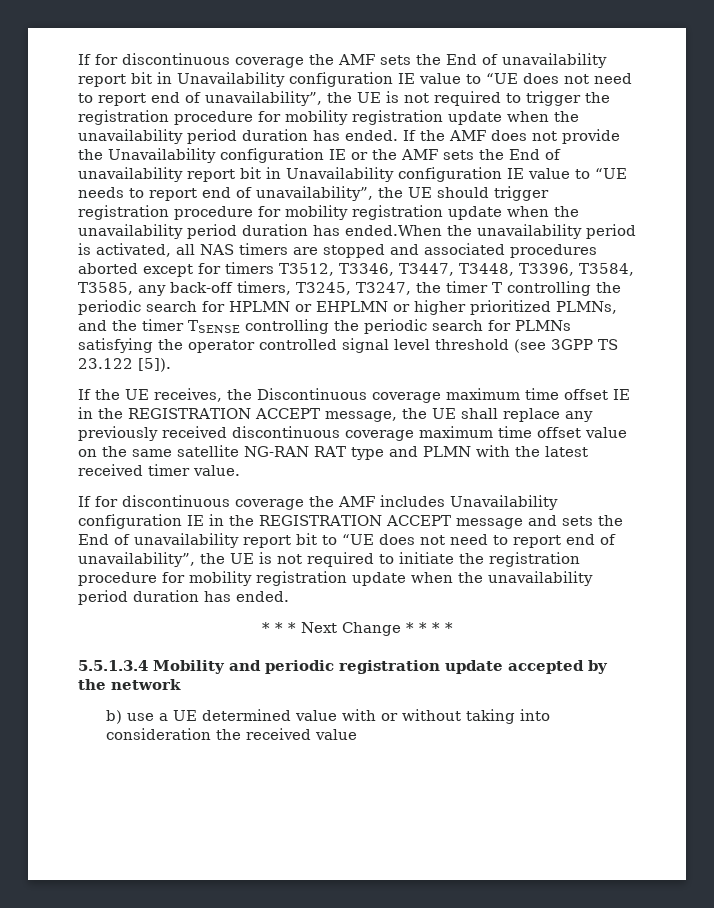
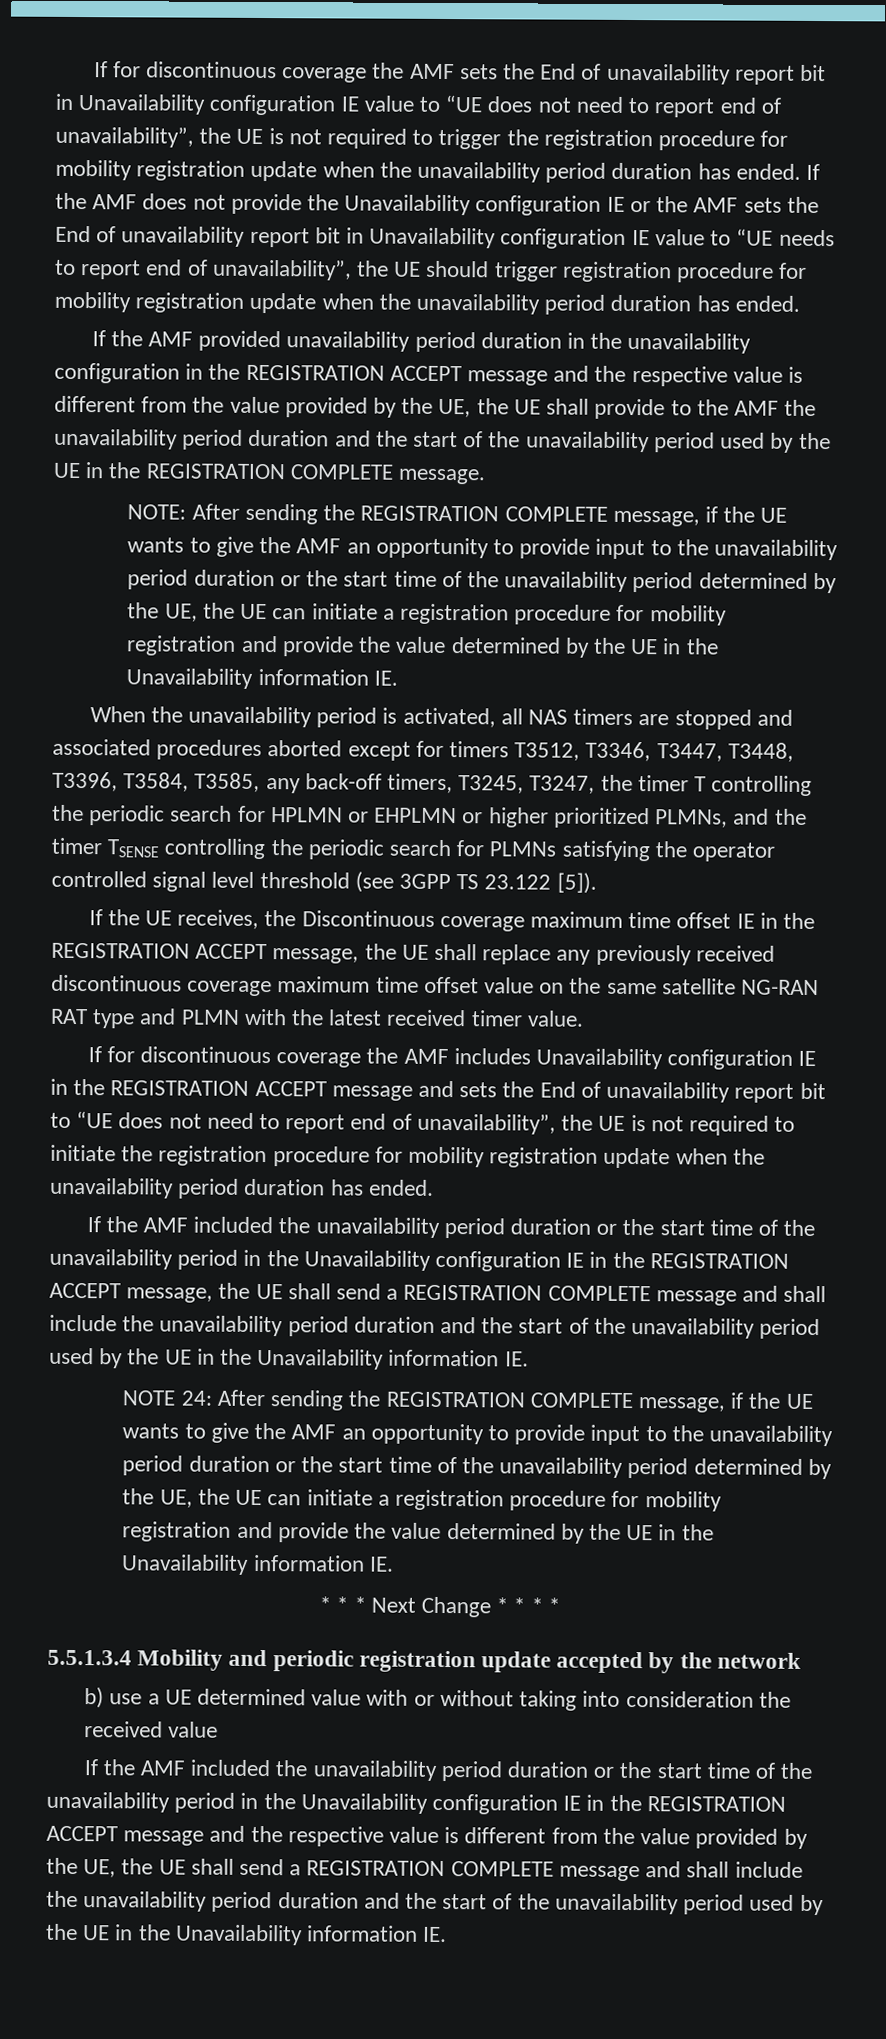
[345,225,442,236] ended.When -> [734,295,800,312] [91,330,752,354] [54,362,804,387] [54,395,817,420] [54,428,831,453] [53,462,486,485] [127,503,788,527] [127,536,838,561] [127,569,837,594] [127,602,727,626] [126,635,719,658] [126,668,398,689] [89,706,146,723] ended. // If the AMF provided unavailability period duration in the unavailability configuration in the REGISTRATION ACCEPT message and the respective value is different from the value provided by the UE, the UE shall provide to the AMF the unavailability period duration and the start of the unavailability period used by the UE in the REGISTRATION COMPLETE message. // NOTE: After sending the REGISTRATION COMPLETE message, if the UE wants to give the AMF an opportunity to provide input to the unavailability period duration or the start time of the unavailability period determined by the UE, the UE can initiate a registration procedure for mobility registration and provide the value determined by the UE in the Unavailability information IE. // When
(289, 596) none -> [86,1216,816,1239] [49,1248,789,1272] [49,1282,827,1306] [49,1314,821,1340] [49,1347,529,1370] [122,1389,813,1413] [122,1422,833,1447] [122,1455,832,1480] [122,1488,722,1512] [122,1521,714,1544] [121,1554,394,1575] // If the AMF included the unavailability period duration or the start time of the unavailability period in the Unavailability configuration IE in the REGISTRATION ACCEPT message, the UE shall send a REGISTRATION COMPLETE message and shall include the unavailability period duration and the start of the unavailability period used by the UE in the Unavailability information IE. // NOTE 24: After sending the REGISTRATION COMPLETE message, if the UE wants to give the AMF an opportunity to provide input to the unavailability period duration or the start time of the unavailability period determined by the UE, the UE can initiate a registration procedure for mobility registration and provide the value determined by the UE in the Unavailability information IE.
(358, 734) none -> [83,1759,813,1782] [46,1791,786,1815] [46,1825,808,1849] [46,1857,803,1882] [46,1890,824,1916] [46,1923,448,1946] // If the AMF included the unavailability period duration or the start time of the unavailability period in the Unavailability configuration IE in the REGISTRATION ACCEPT message and the respective value is different from the value provided by the UE, the UE shall send a REGISTRATION COMPLETE message and shall include the unavailability period duration and the start of the unavailability period used by the UE in the Unavailability information IE.

